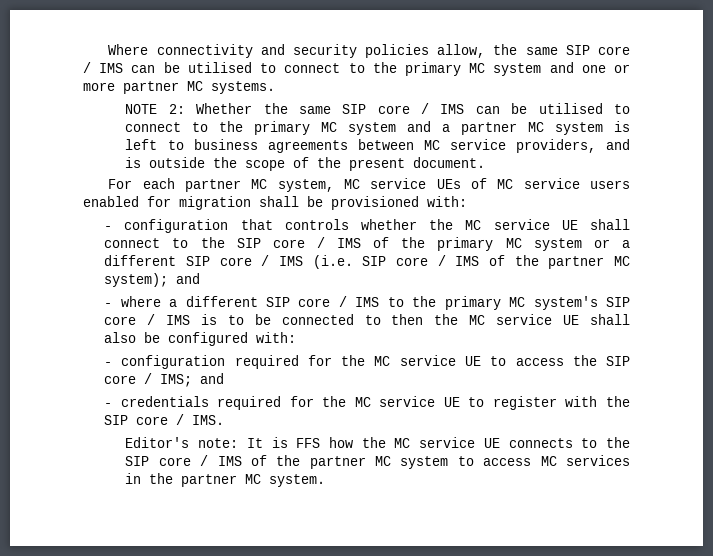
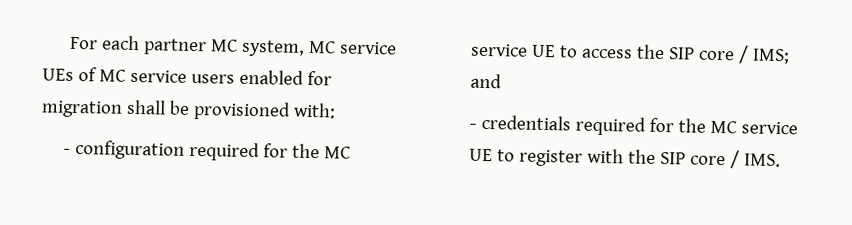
[108,44,630,58] [83,62,630,76] [83,81,275,94] [125,103,630,114] [125,121,631,135] [125,139,631,153] [125,157,486,171] Where connectivity and security policies allow, the same SIP core / IMS can be utilised to connect to the primary MC system and one or more partner MC systems. // NOTE 2: Whether the same SIP core / IMS can be utilised to connect to the primary MC system and a partner MC system is left to business agreements between MC service providers, and is outside the scope of the present document. // -> (70, 43) none
[104,219,630,233] [104,237,630,251] [104,255,630,269] [104,273,201,287] [104,296,630,310] [104,314,630,325] [104,332,297,346] // - configuration that controls whether the MC service UE shall connect to the SIP core / IMS of the primary MC system or a different SIP core / IMS (i.e. SIP core / IMS of the partner MC system); and // - where a different SIP core / IMS to the primary MC system's SIP core / IMS is to be connected to then the MC service UE shall also be configured with: -> (336, 110) none
[125,437,631,448] [125,455,630,469] [125,473,326,487] // Editor's note: It is FFS how the MC service UE connects to the SIP core / IMS of the partner MC system to access MC services in the partner MC system. -> (781, 160) none

